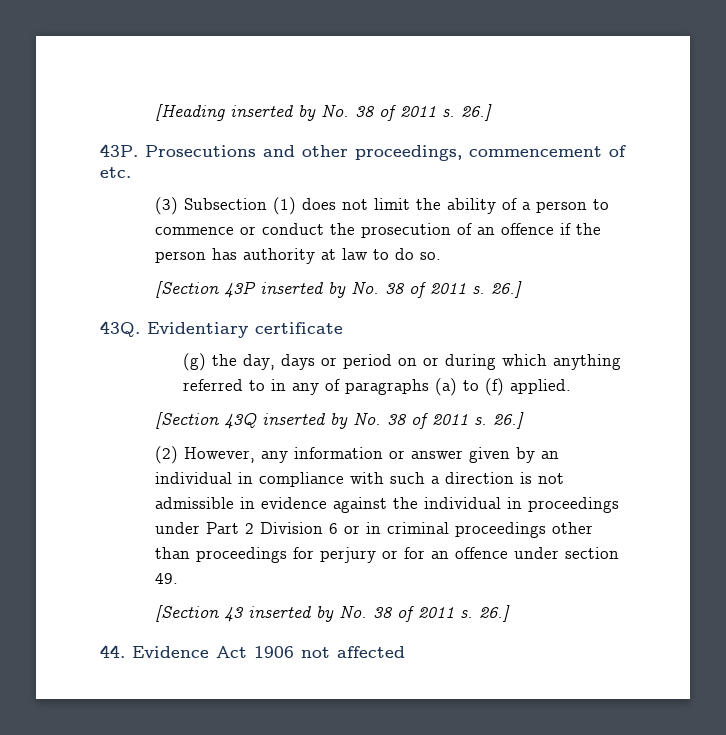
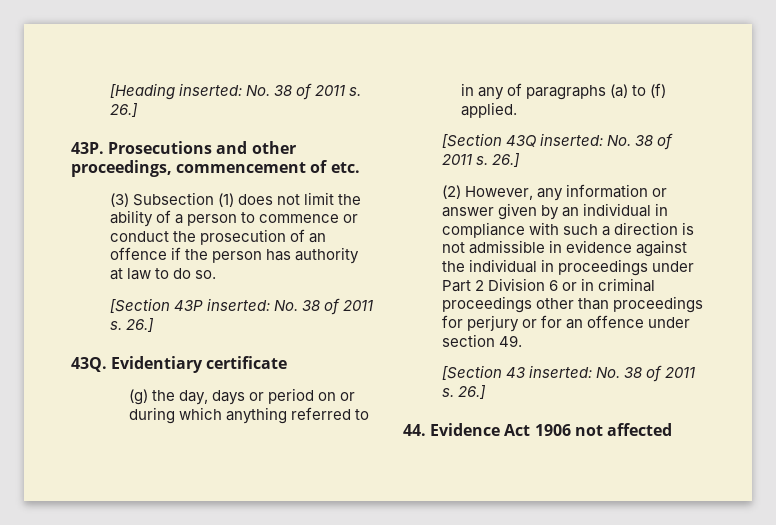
[230,105,317,121] inserted by -> [178,83,242,96] inserted:
[260,282,347,298] inserted by -> [206,298,270,311] inserted:
[262,413,349,429] inserted by -> [539,133,603,146] inserted:
[248,606,335,622] inserted by -> [528,365,592,378] inserted:

